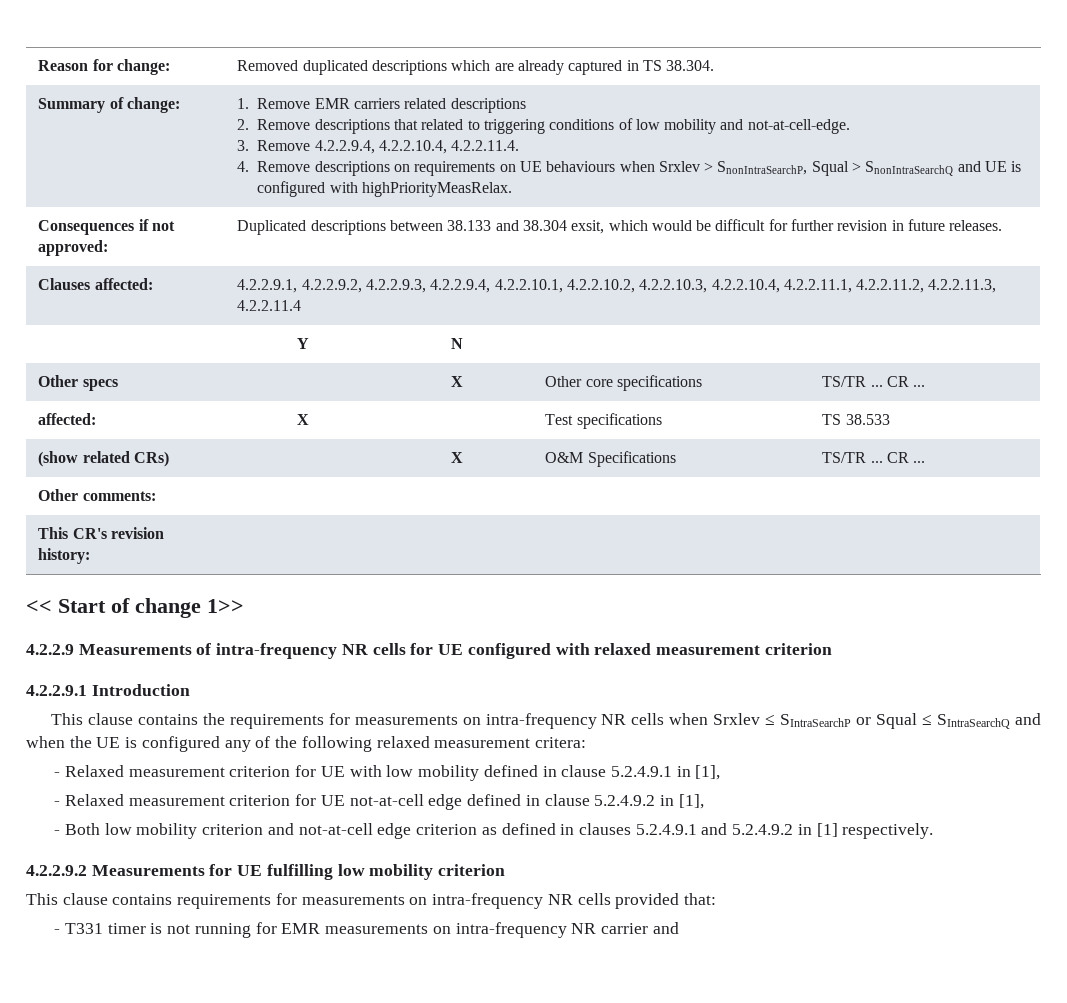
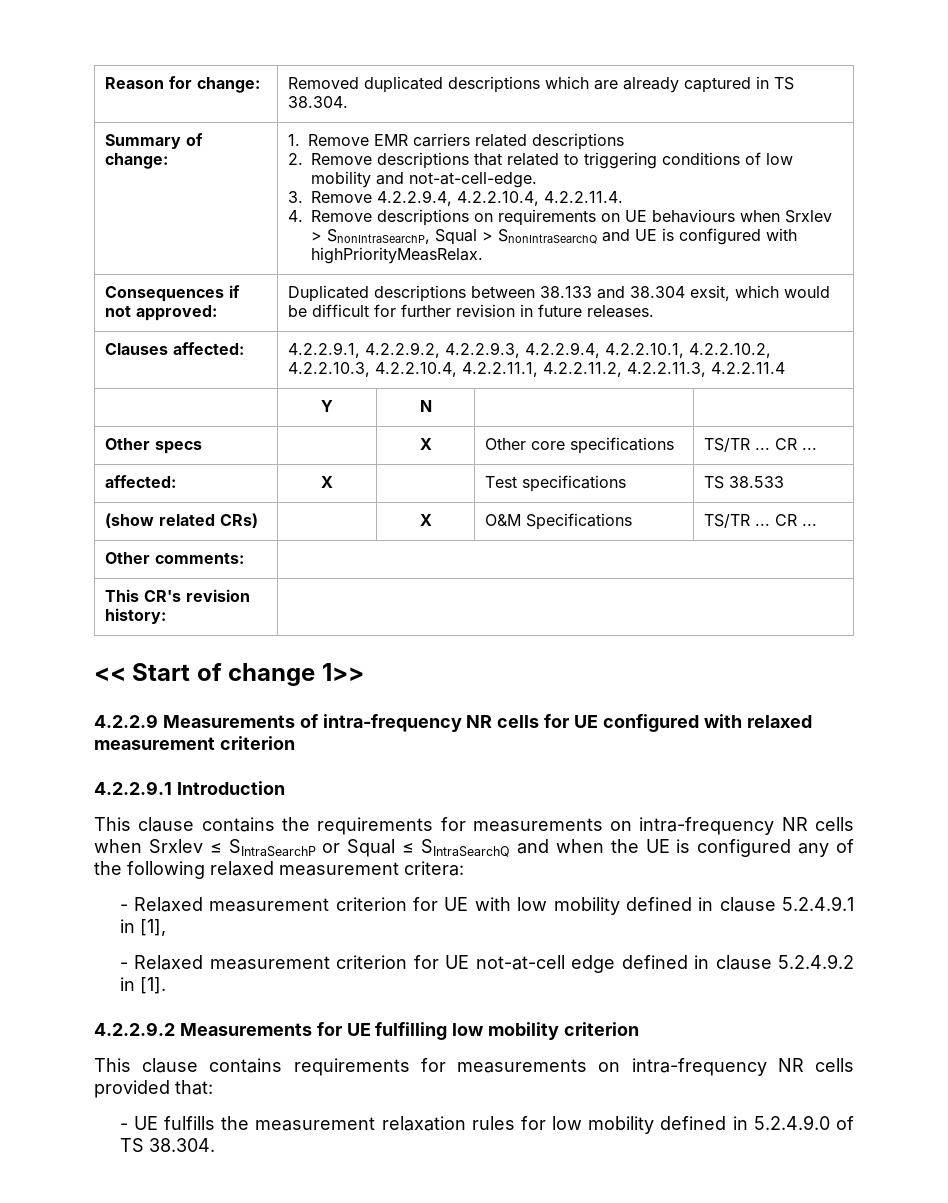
[678,794,704,809] [54,823,934,839] [1], // - Both low mobility criterion and not-at-cell edge criterion as defined in clauses 5.2.4.9.1 and 5.2.4.9.2 in [1] respectively. -> [139,977,166,994] [1].
[65,922,679,938] T331 timer is not running for EMR measurements on intra-frequency NR carrier and -> [133,1115,854,1134] [119,1138,215,1152] UE fulfills the measurement relaxation rules for low mobility defined in 5.2.4.9.0 of TS 38.304.

